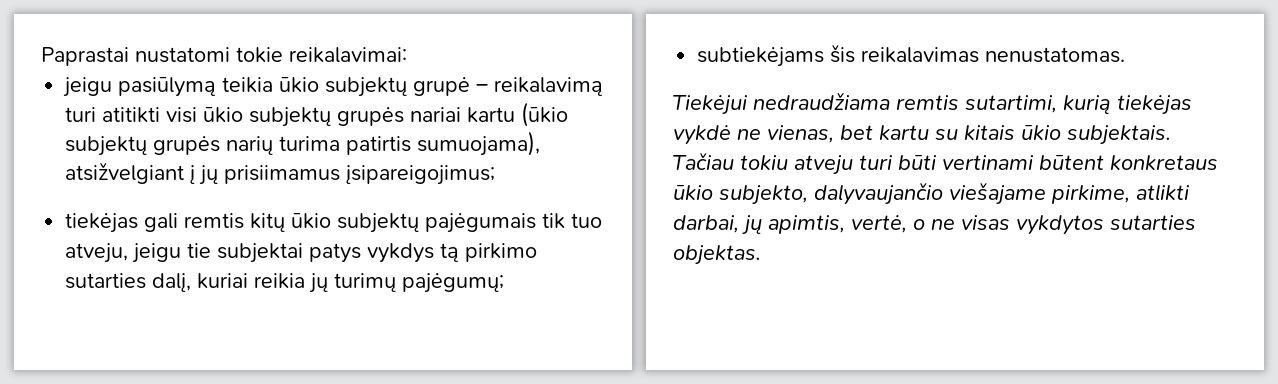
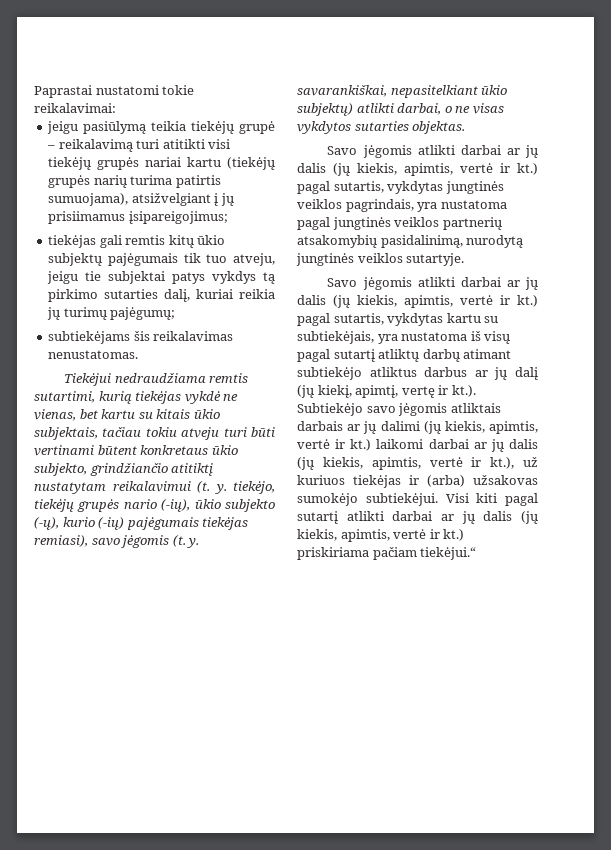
[279,77,408,97] ūkio subjektų -> [191,121,235,134] tiekėjų
[203,107,332,127] ūkio subjektų -> [48,157,92,170] tiekėjų
[521,102,569,127] [65,136,148,156] (ūkio subjektų -> [227,157,275,170] (tiekėjų
[1067,125,1171,145] [673,152,734,170] subjektais. Tačiau -> [34,427,142,440] subjektais, tačiau
[814,182,1190,205] [673,215,907,235] dalyvaujančio viešajame pirkime, atlikti darbai, jų apimtis, vertė, -> [89,463,214,476] [34,481,275,494] [34,499,275,512] [34,517,249,530] [34,535,200,548] [297,85,508,98] [297,103,442,116] grindžiančio atitiktį nustatytam reikalavimui (t. y. tiekėjo, tiekėjų grupės nario (-ių), ūkio subjekto (-ų), kurio (-ių) pajėgumais tiekėjas remiasi), savo jėgomis (t. y. savarankiškai, nepasitelkiant ūkio subjektų) atlikti darbai,
(761, 255) none -> [327,145,538,158] [297,163,538,176] [297,181,504,194] [297,199,507,212] [297,217,502,230] [297,235,524,248] [296,253,465,266] [327,277,538,290] [297,295,538,308] [297,313,499,326] [297,331,511,344] [297,349,512,362] [297,367,538,380] [297,385,476,398] [297,403,501,416] [297,421,538,434] [297,439,538,452] [297,457,538,470] [297,475,538,488] [297,493,538,506] [297,511,538,524] [297,529,465,542] [297,547,477,560] // Savo jėgomis atlikti darbai ar jų dalis (jų kiekis, apimtis, vertė ir kt.) pagal sutartis, vykdytas jungtinės veiklos pagrindais, yra nustatoma pagal jungtinės veiklos partnerių atsakomybių pasidalinimą, nurodytą jungtinės veiklos sutartyje. // Savo jėgomis atlikti darbai ar jų dalis (jų kiekis, apimtis, vertė ir kt.) pagal sutartis, vykdytas kartu su subtiekėjais, yra nustatoma iš visų pagal sutartį atliktų darbų atimant subtiekėjo atliktus darbus ar jų dalį (jų kiekį, apimtį, vertę ir kt.). Subtiekėjo savo jėgomis atliktais darbais ar jų dalimi (jų kiekis, apimtis, vertė ir kt.) laikomi darbai ar jų dalis (jų kiekis, apimtis, vertė ir kt.), už kuriuos tiekėjas ir (arba) užsakovas sumokėjo subtiekėjui. Visi kiti pagal sutartį atlikti darbai ar jų dalis (jų kiekis, apimtis, vertė ir kt.) priskiriama pačiam tiekėjui.“

